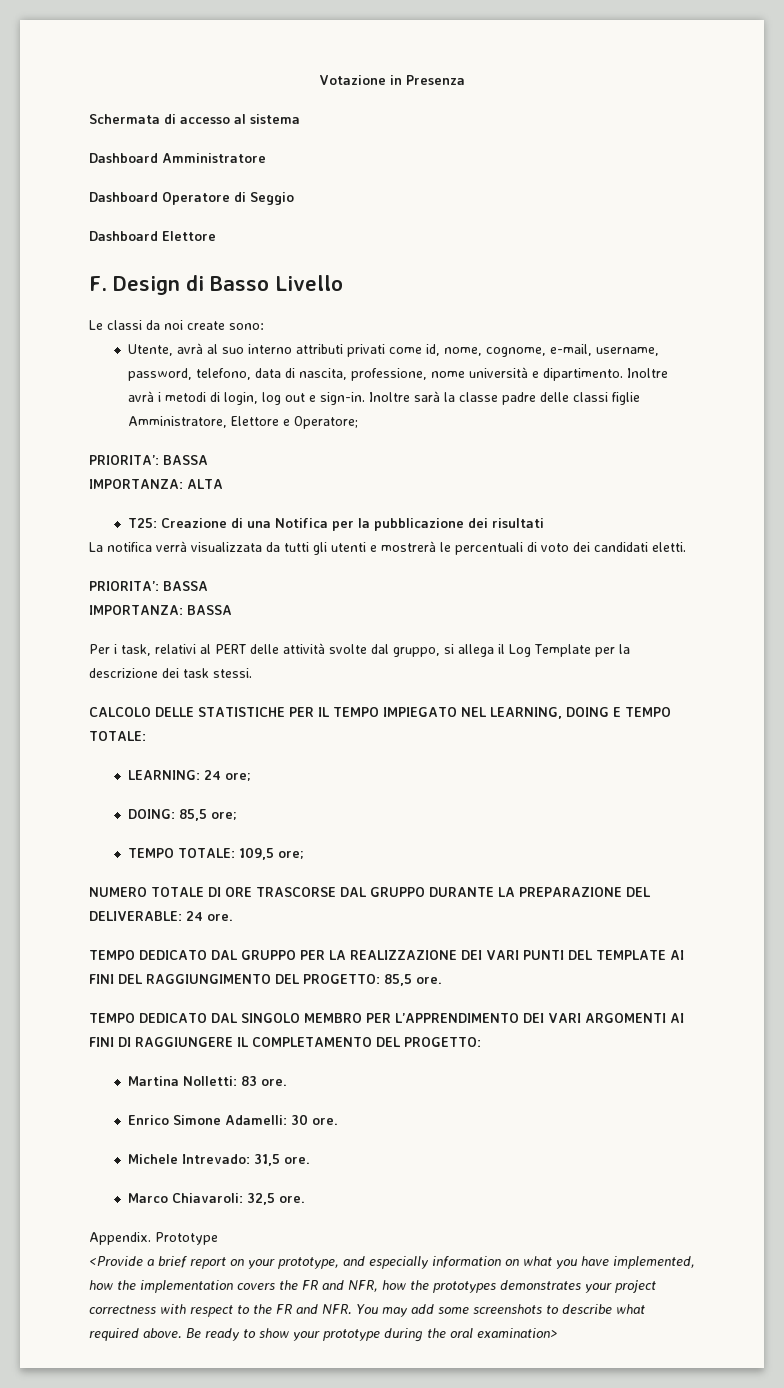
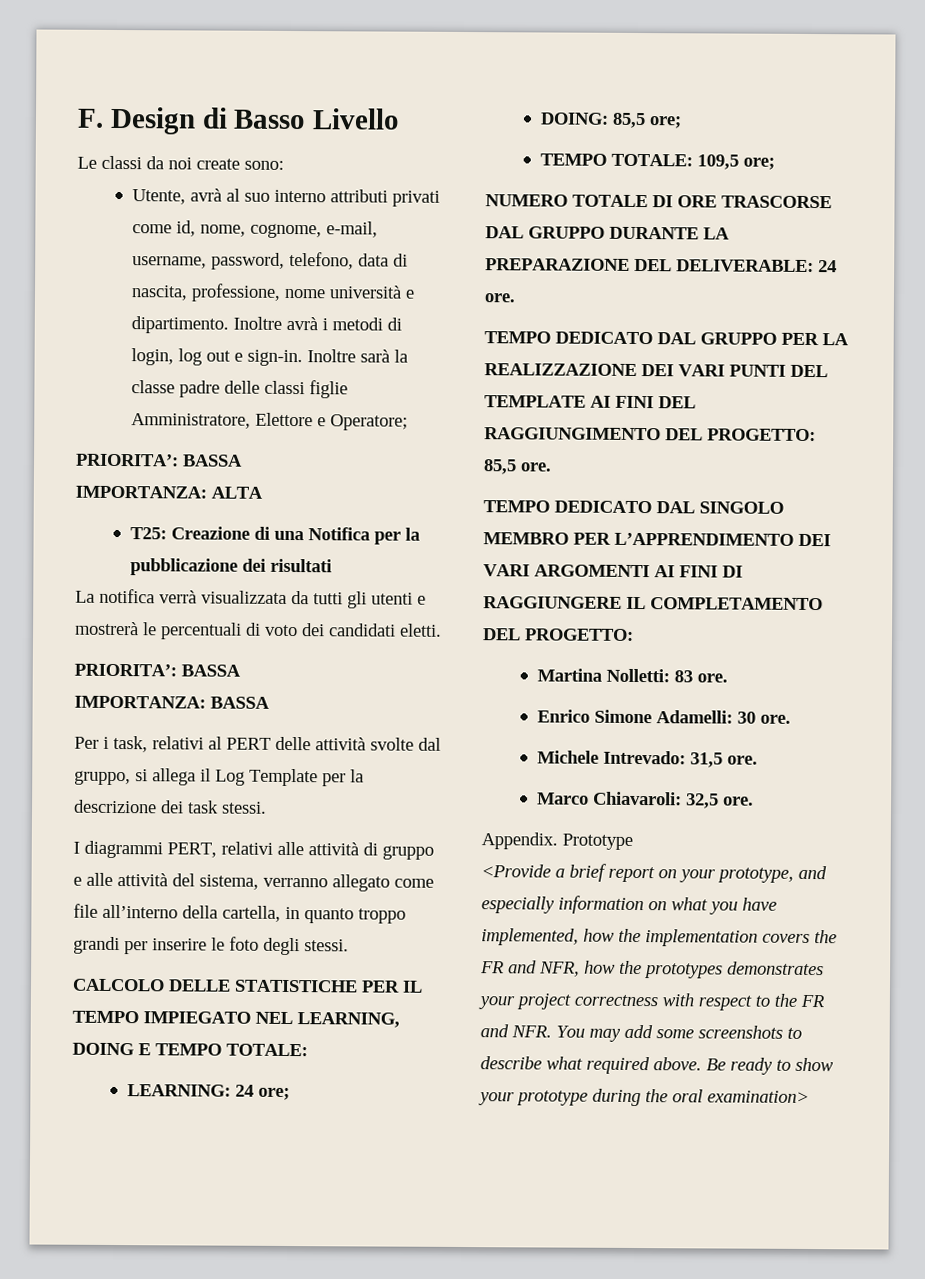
[319,75,465,85] [89,114,300,124] [89,153,266,163] [89,192,294,205] [89,231,216,241] Votazione in Presenza // Schermata di accesso al sistema // Dashboard Amministratore // Dashboard Operatore di Seggio // Dashboard Elettore // -> (77, 118) none
(252, 673) none -> [73,840,434,860] [73,872,434,892] [73,903,406,924] [73,936,349,956] // I diagrammi PERT, relativi alle attività di gruppo e alle attività del sistema, verranno allegato come file all’interno della cartella, in quanto troppo grandi per inserire le foto degli stessi.

